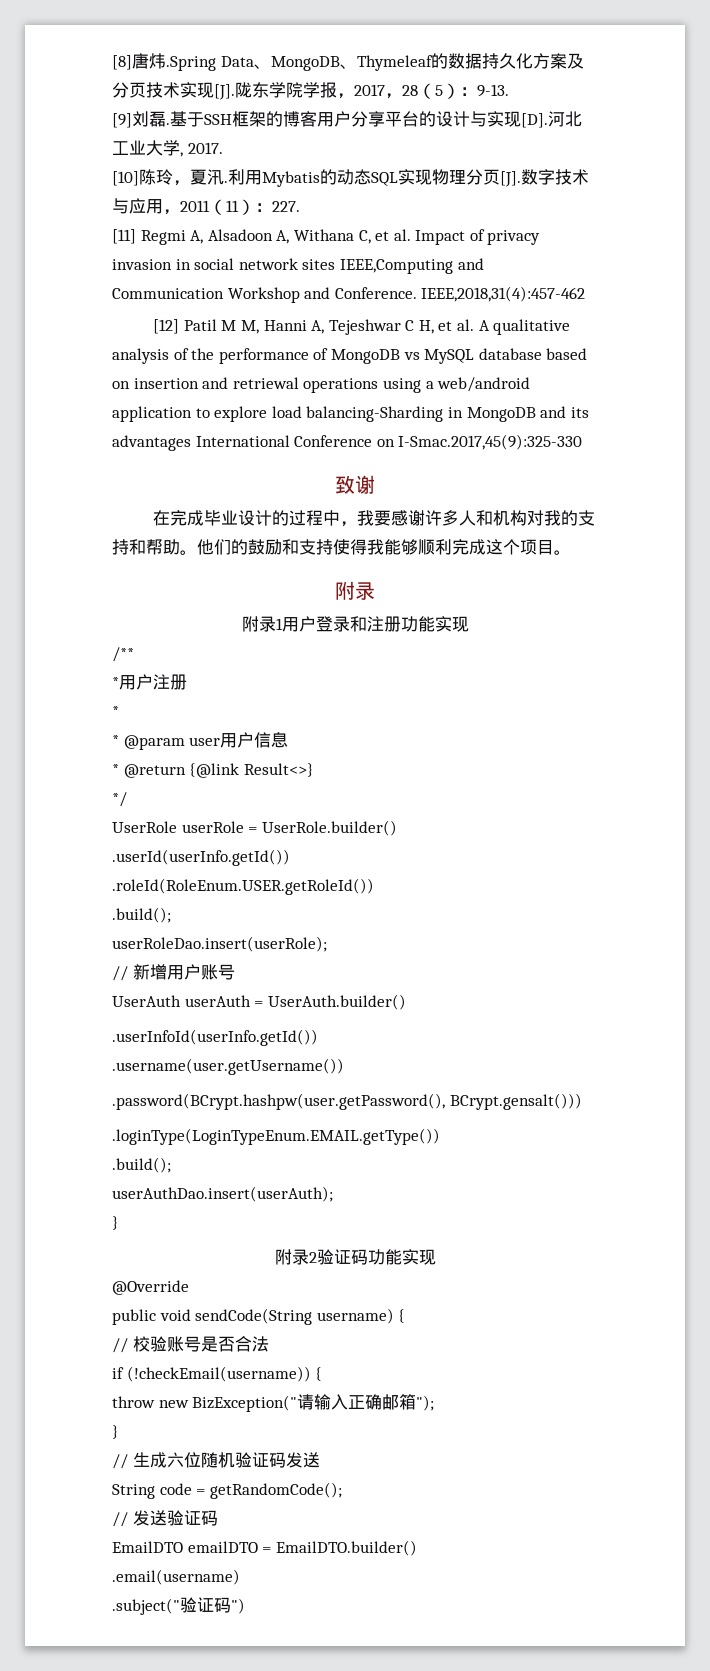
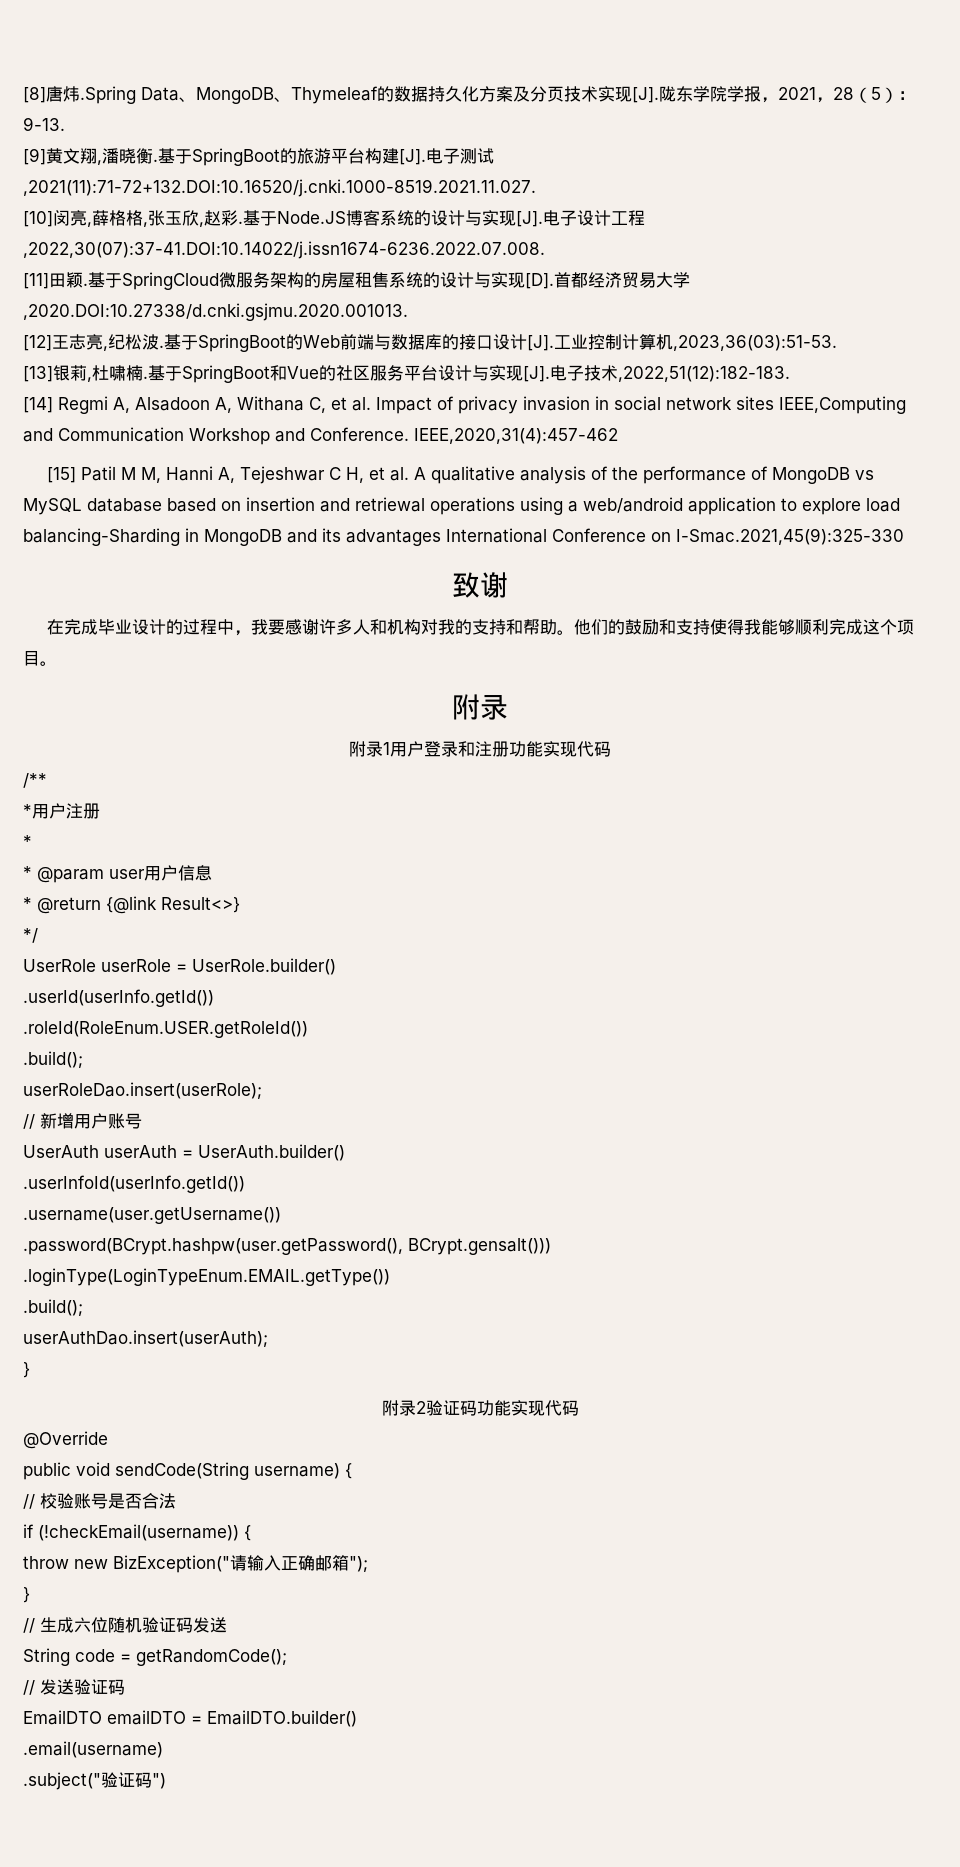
[354,84,385,96] 2017 -> [778,87,816,100] 2021
[132,111,582,128] [112,140,223,157] [112,169,589,187] [112,198,300,215] [112,229,136,244] 刘磊.基于SSH框架的博客用户分享平台的设计与实现[D].河北工业大学, 2017. // [10]陈玲，夏汛.利用Mybatis的动态SQL实现物理分页[J].数字技术与应用，2011（11）：227. // [11] -> [46,148,494,166] [23,179,536,197] [23,210,645,227] [23,241,545,259] [23,272,690,290] [23,303,408,321] [23,334,837,352] [23,365,790,383] [23,397,53,413] 黄文翔,潘晓衡.基于SpringBoot的旅游平台构建[J].电子测试,2021(11):71-72+132.DOI:10.16520/j.cnki.1000-8519.2021.11.027. // [10]闵亮,薛格格,张玉欣,赵彩.基于Node.JS博客系统的设计与实现[J].电子设计工程,2022,30(07):37-41.DOI:10.14022/j.issn1674-6236.2022.07.008. // [11]田颖.基于SpringCloud微服务架构的房屋租售系统的设计与实现[D].首都经济贸易大学,2020.DOI:10.27338/d.cnki.gsjmu.2020.001013. // [12]王志亮,纪松波.基于SpringBoot的Web前端与数据库的接口设计[J].工业控制计算机,2023,36(03):51-53. // [13]银莉,杜啸楠.基于SpringBoot和Vue的社区服务平台设计与实现[J].电子技术,2022,51(12):182-183. // [14]
[421,286,586,302] [153,319,180,334] IEEE,2018,31(4):457-462 // [12] -> [414,428,618,444] [47,467,77,483] IEEE,2020,31(4):457-462 // [15]
[398,434,583,450] I-Smac.2017,45(9):325-330 -> [676,528,904,545] I-Smac.2021,45(9):325-330
(469, 624) none -> [577,741,611,757] 代码
(436, 1257) none -> [544,1400,579,1416] 代码

